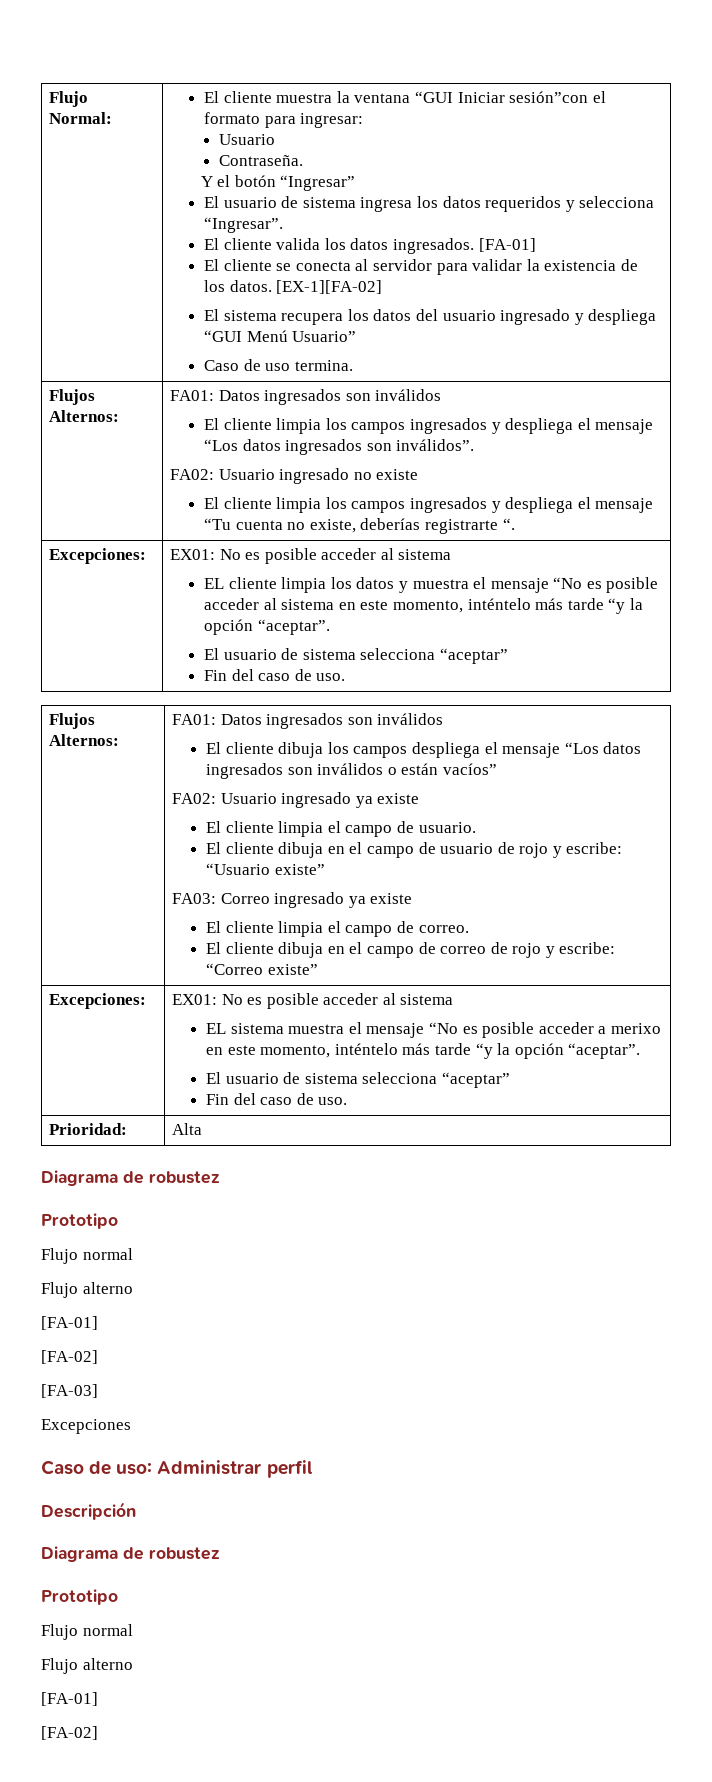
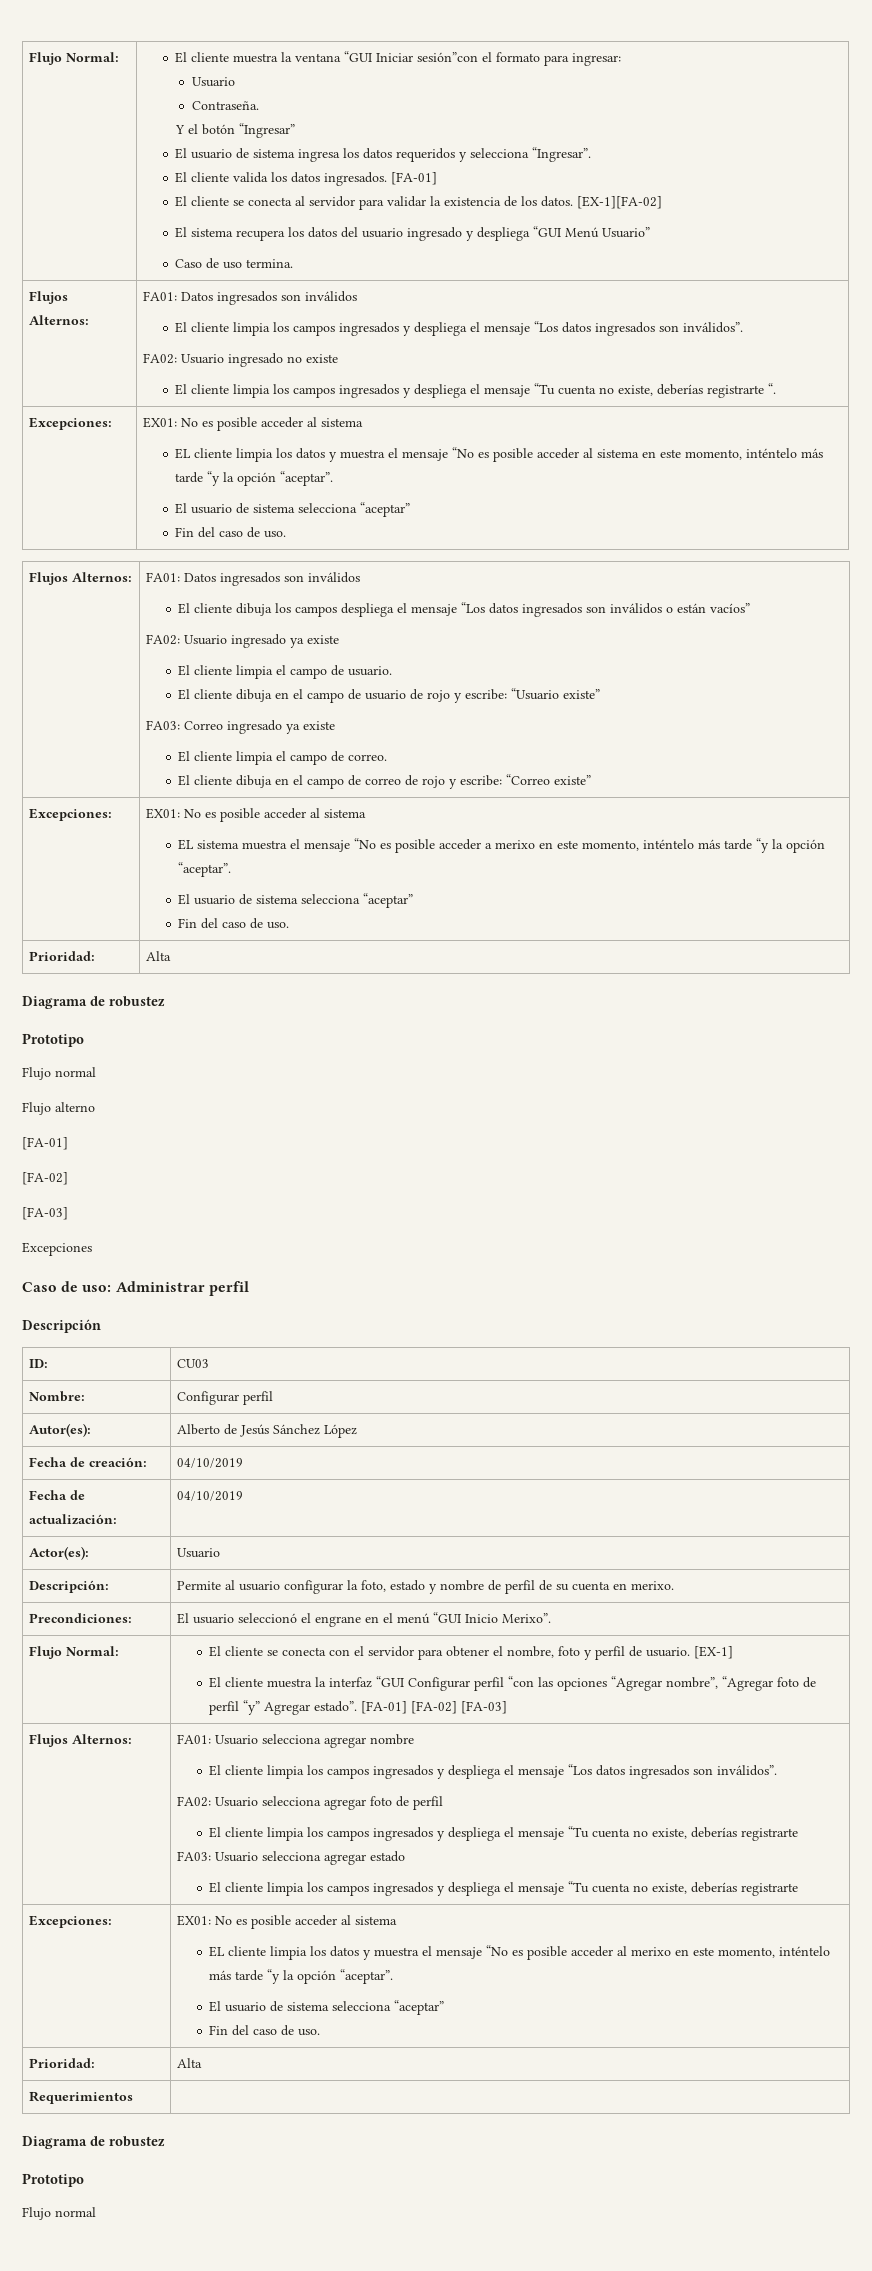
[41,1546,220,1562] [41,1589,118,1605] [41,1624,133,1640] [41,1658,133,1674] [41,1692,98,1706] [41,1726,98,1740] // Diagrama de robustez // Prototipo // Flujo normal // Flujo alterno // [FA-01] // [FA-02] -> [29,1359,49,1368] [177,1359,210,1368] [29,1391,86,1402] [177,1391,274,1405] [29,1423,92,1437] [177,1424,358,1438] [29,1457,148,1467] [177,1458,244,1468] [29,1490,86,1500] [29,1514,118,1525] [177,1491,244,1501] [29,1546,90,1560] [177,1548,221,1558] [29,1580,110,1593] [177,1580,675,1594] [29,1613,133,1623] [177,1612,552,1627] [29,1646,120,1659] [209,1646,734,1660] [209,1676,817,1691] [209,1700,508,1715] [29,1734,133,1747] [177,1734,415,1748] [209,1764,778,1779] [177,1796,444,1810] [209,1826,799,1841] [177,1851,406,1865] [209,1881,799,1896] [29,1915,113,1928] [177,1915,398,1929] [209,1945,831,1960] [209,1969,394,1984] [209,2000,445,2015] [209,2025,321,2036] [29,2058,96,2068] [177,2058,203,2068] [29,2091,134,2104] [22,2136,165,2149] [22,2173,84,2187] [22,2207,96,2220] // ID: | CU03 // Nombre: | Configurar perfil // Autor(es): | Alberto de Jesús Sánchez López // Fecha de creación: | 04/10/2019 // Fecha de actualización: | 04/10/2019 // Actor(es): | Usuario // Descripción: | Permite al usuario configurar la foto, estado y nombre de perfil de su cuenta en merixo. // Precondiciones: | El usuario seleccionó el engrane en el menú “GUI Inicio Merixo”. // Flujo Normal: | El cliente se conecta con el servidor para obtener el nombre, foto y perfil de usuario. [EX-1] // El cliente muestra la interfaz “GUI Configurar perfil “con las opciones “Agregar nombre”, “Agregar foto de perfil “y” Agregar estado”. [FA-01] [FA-02] [FA-03] // Flujos Alternos: | FA01: Usuario selecciona agregar nombre // El cliente limpia los campos ingresados y despliega el mensaje “Los datos ingresados son inválidos”. // FA02: Usuario selecciona agregar foto de perfil // El cliente limpia los campos ingresados y despliega el mensaje “Tu cuenta no existe, deberías registrarte // FA03: Usuario selecciona agregar estado // El cliente limpia los campos ingresados y despliega el mensaje “Tu cuenta no existe, deberías registrarte // Excepciones: | EX01: No es posible acceder al sistema // EL cliente limpia los datos y muestra el mensaje “No es posible acceder al merixo en este momento, inténtelo más tarde “y la opción “aceptar”. // El usuario de sistema selecciona “aceptar” // Fin del caso de uso. // Prioridad: | Alta // Requerimientos | // Diagrama de robustez // Prototipo // Flujo normal

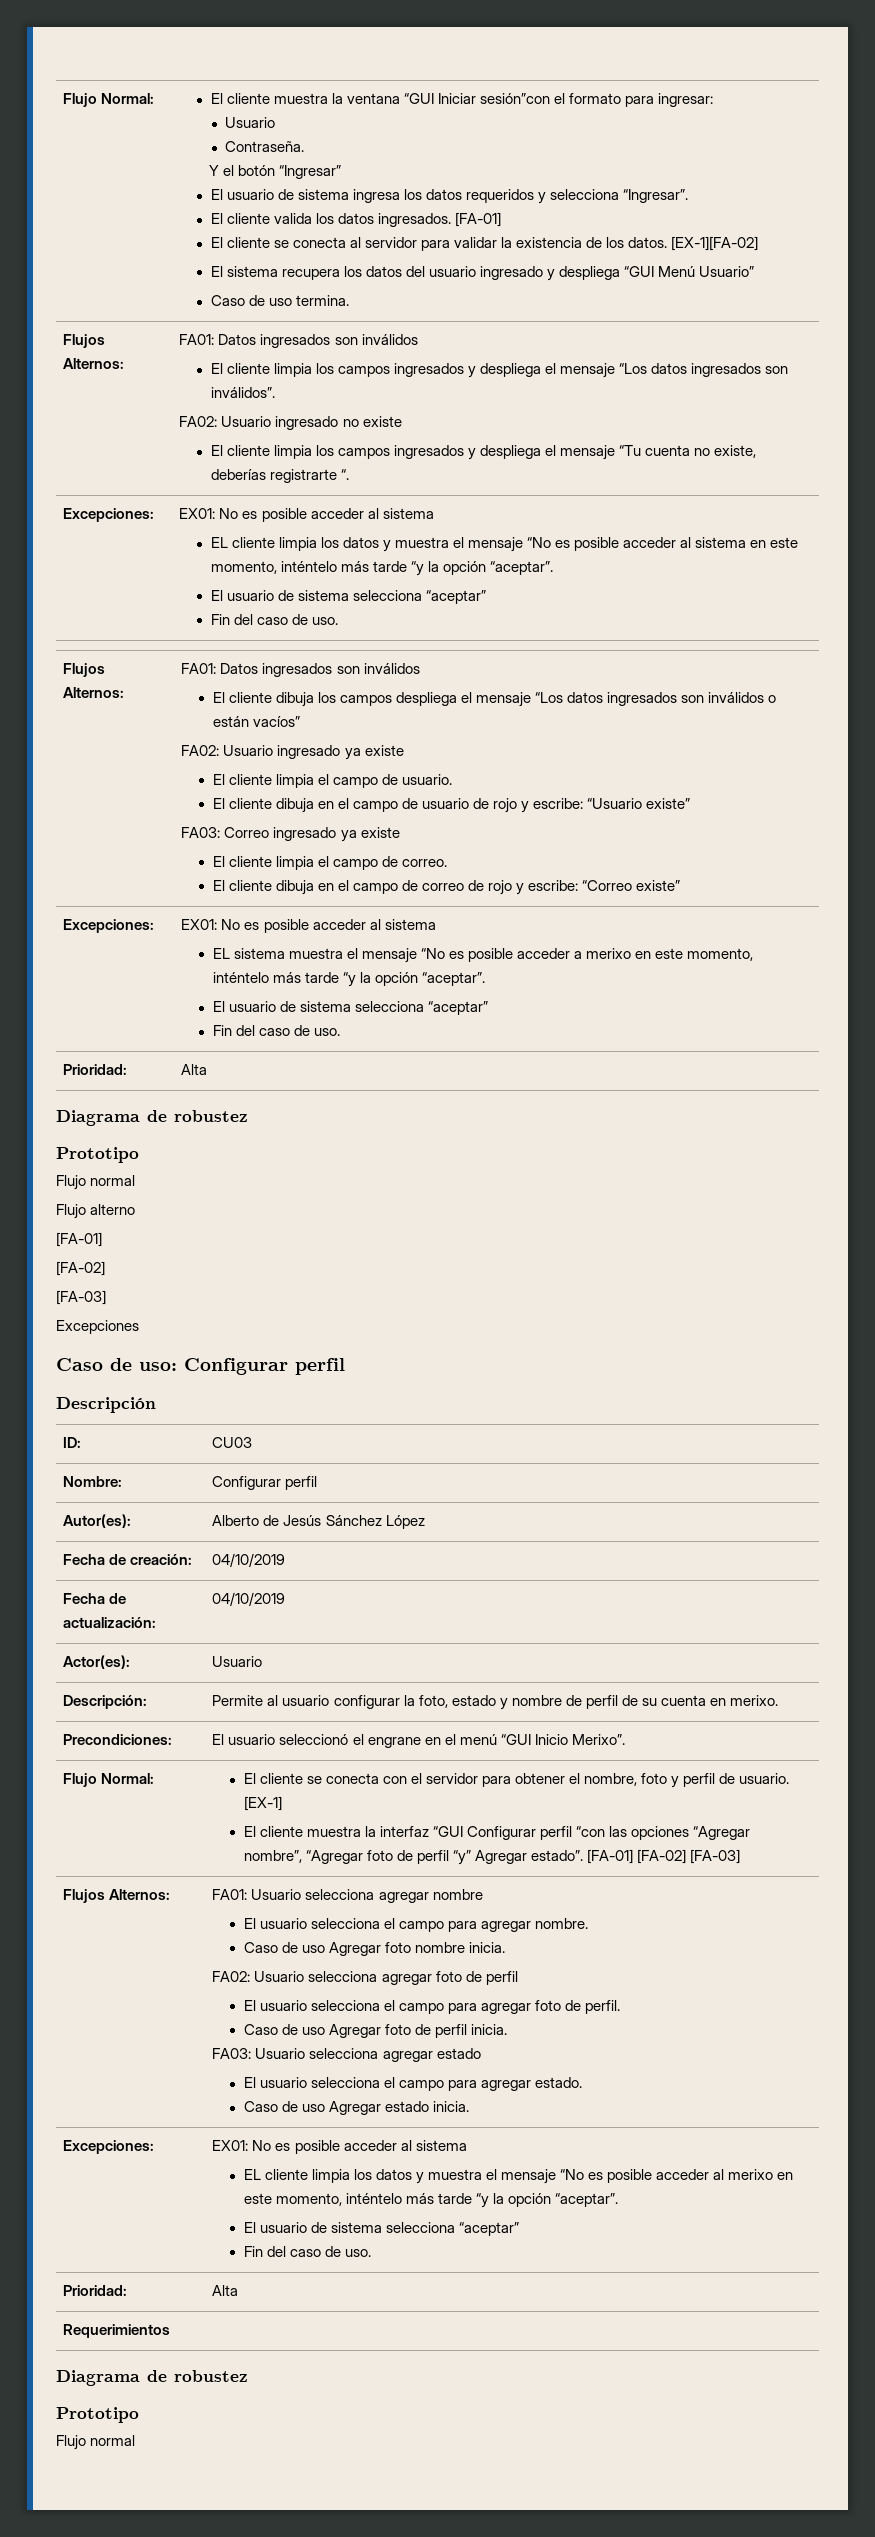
[115,1281,205,1292] Administrar -> [184,1358,288,1375] Configurar
[225,1764,778,1779] cliente limpia los campos ingresados y despliega el mensaje “Los datos ingresados son inválidos”. -> [259,1918,588,1932] [243,1942,505,1956] usuario selecciona el campo para agregar nombre. // Caso de uso Agregar foto nombre inicia.
[225,1826,799,1841] cliente limpia los campos ingresados y despliega el mensaje “Tu cuenta no existe, deberías registrarte -> [259,2000,620,2014] [243,2024,507,2038] usuario selecciona el campo para agregar foto de perfil. // Caso de uso Agregar foto de perfil inicia.
[225,1881,799,1896] cliente limpia los campos ingresados y despliega el mensaje “Tu cuenta no existe, deberías registrarte -> [259,2077,582,2091] [243,2101,469,2115] usuario selecciona el campo para agregar estado. // Caso de uso Agregar estado inicia.

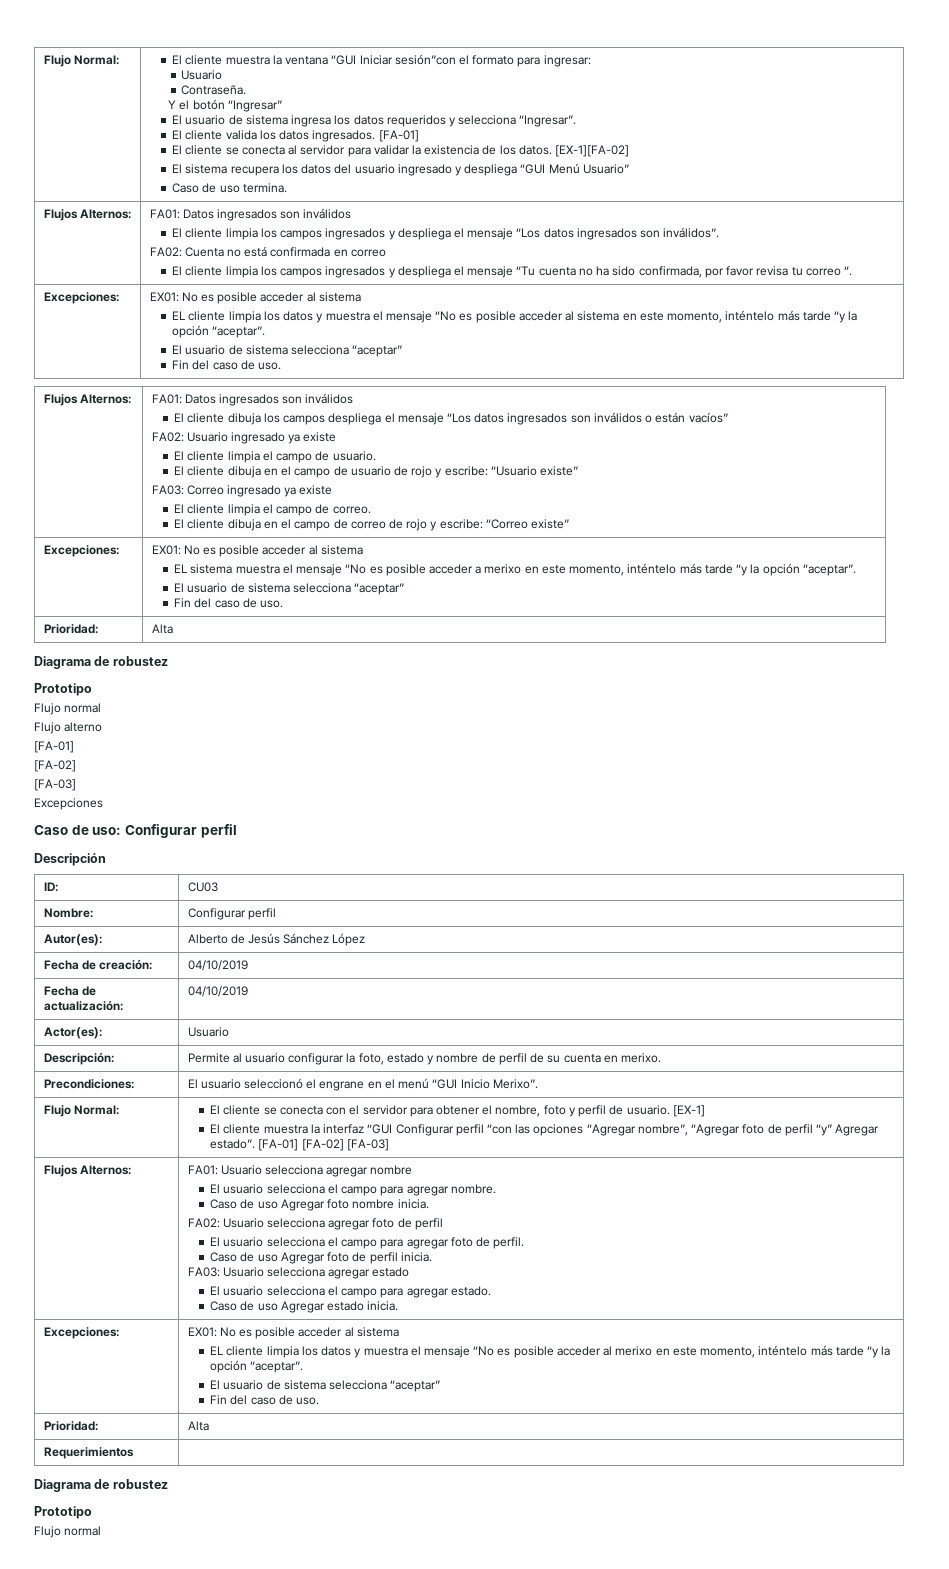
[221,416,402,430] Usuario ingresado no existe -> [184,246,386,257] Cuenta no está confirmada en correo
[714,445,757,458] [210,469,337,483] existe, deberías registrarte -> [596,266,841,278] ha sido confirmada, por favor revisa tu correo

